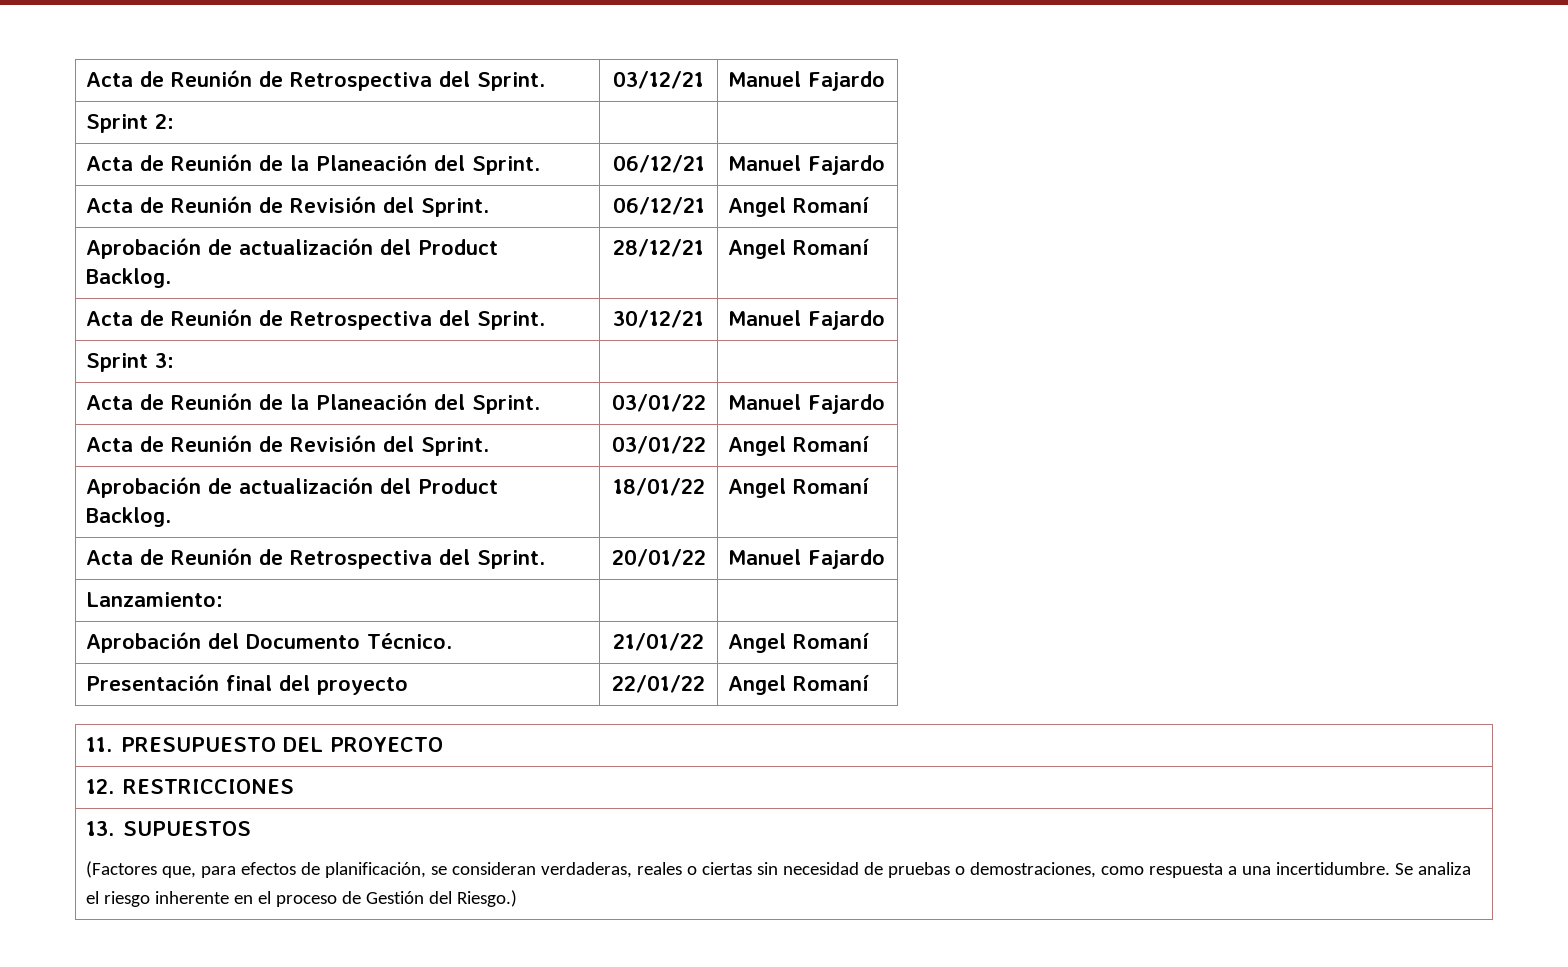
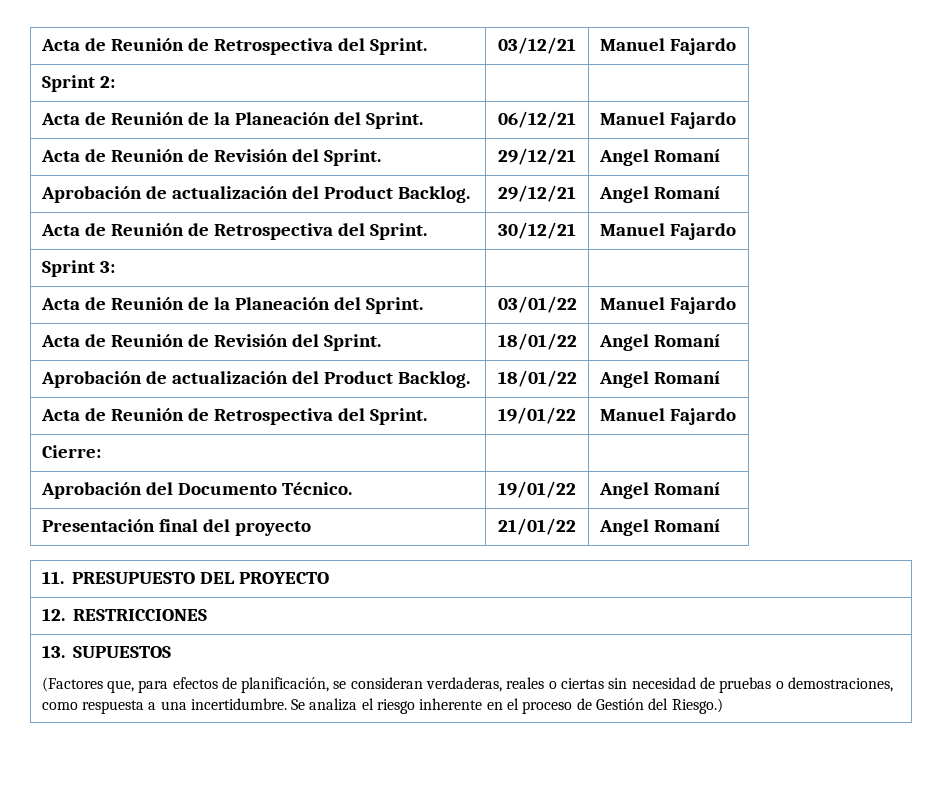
[612,197,705,215] [728,196,870,217] [86,238,499,259] [86,268,172,288] [613,239,704,257] 06/12/21 | Angel Romaní // Aprobación de actualización del Product Backlog. | 28/12/21 -> [498,148,576,165] [598,149,720,166] [40,186,470,203] [498,185,576,202] 29/12/21 | Angel Romaní // Aprobación de actualización del Product Backlog. | 29/12/21
[611,436,706,454] 03/01/22 -> [497,333,577,350] 18/01/22
[611,549,706,567] [728,549,886,569] [86,592,224,607] 20/01/22 | Manuel Fajardo // Lanzamiento: -> [498,407,576,424] [599,408,736,425] [41,445,101,458] 19/01/22 | Manuel Fajardo // Cierre:
[613,633,704,651] 21/01/22 -> [498,481,576,498] 19/01/22
[612,675,705,693] 22/01/22 -> [498,518,576,535] 21/01/22

